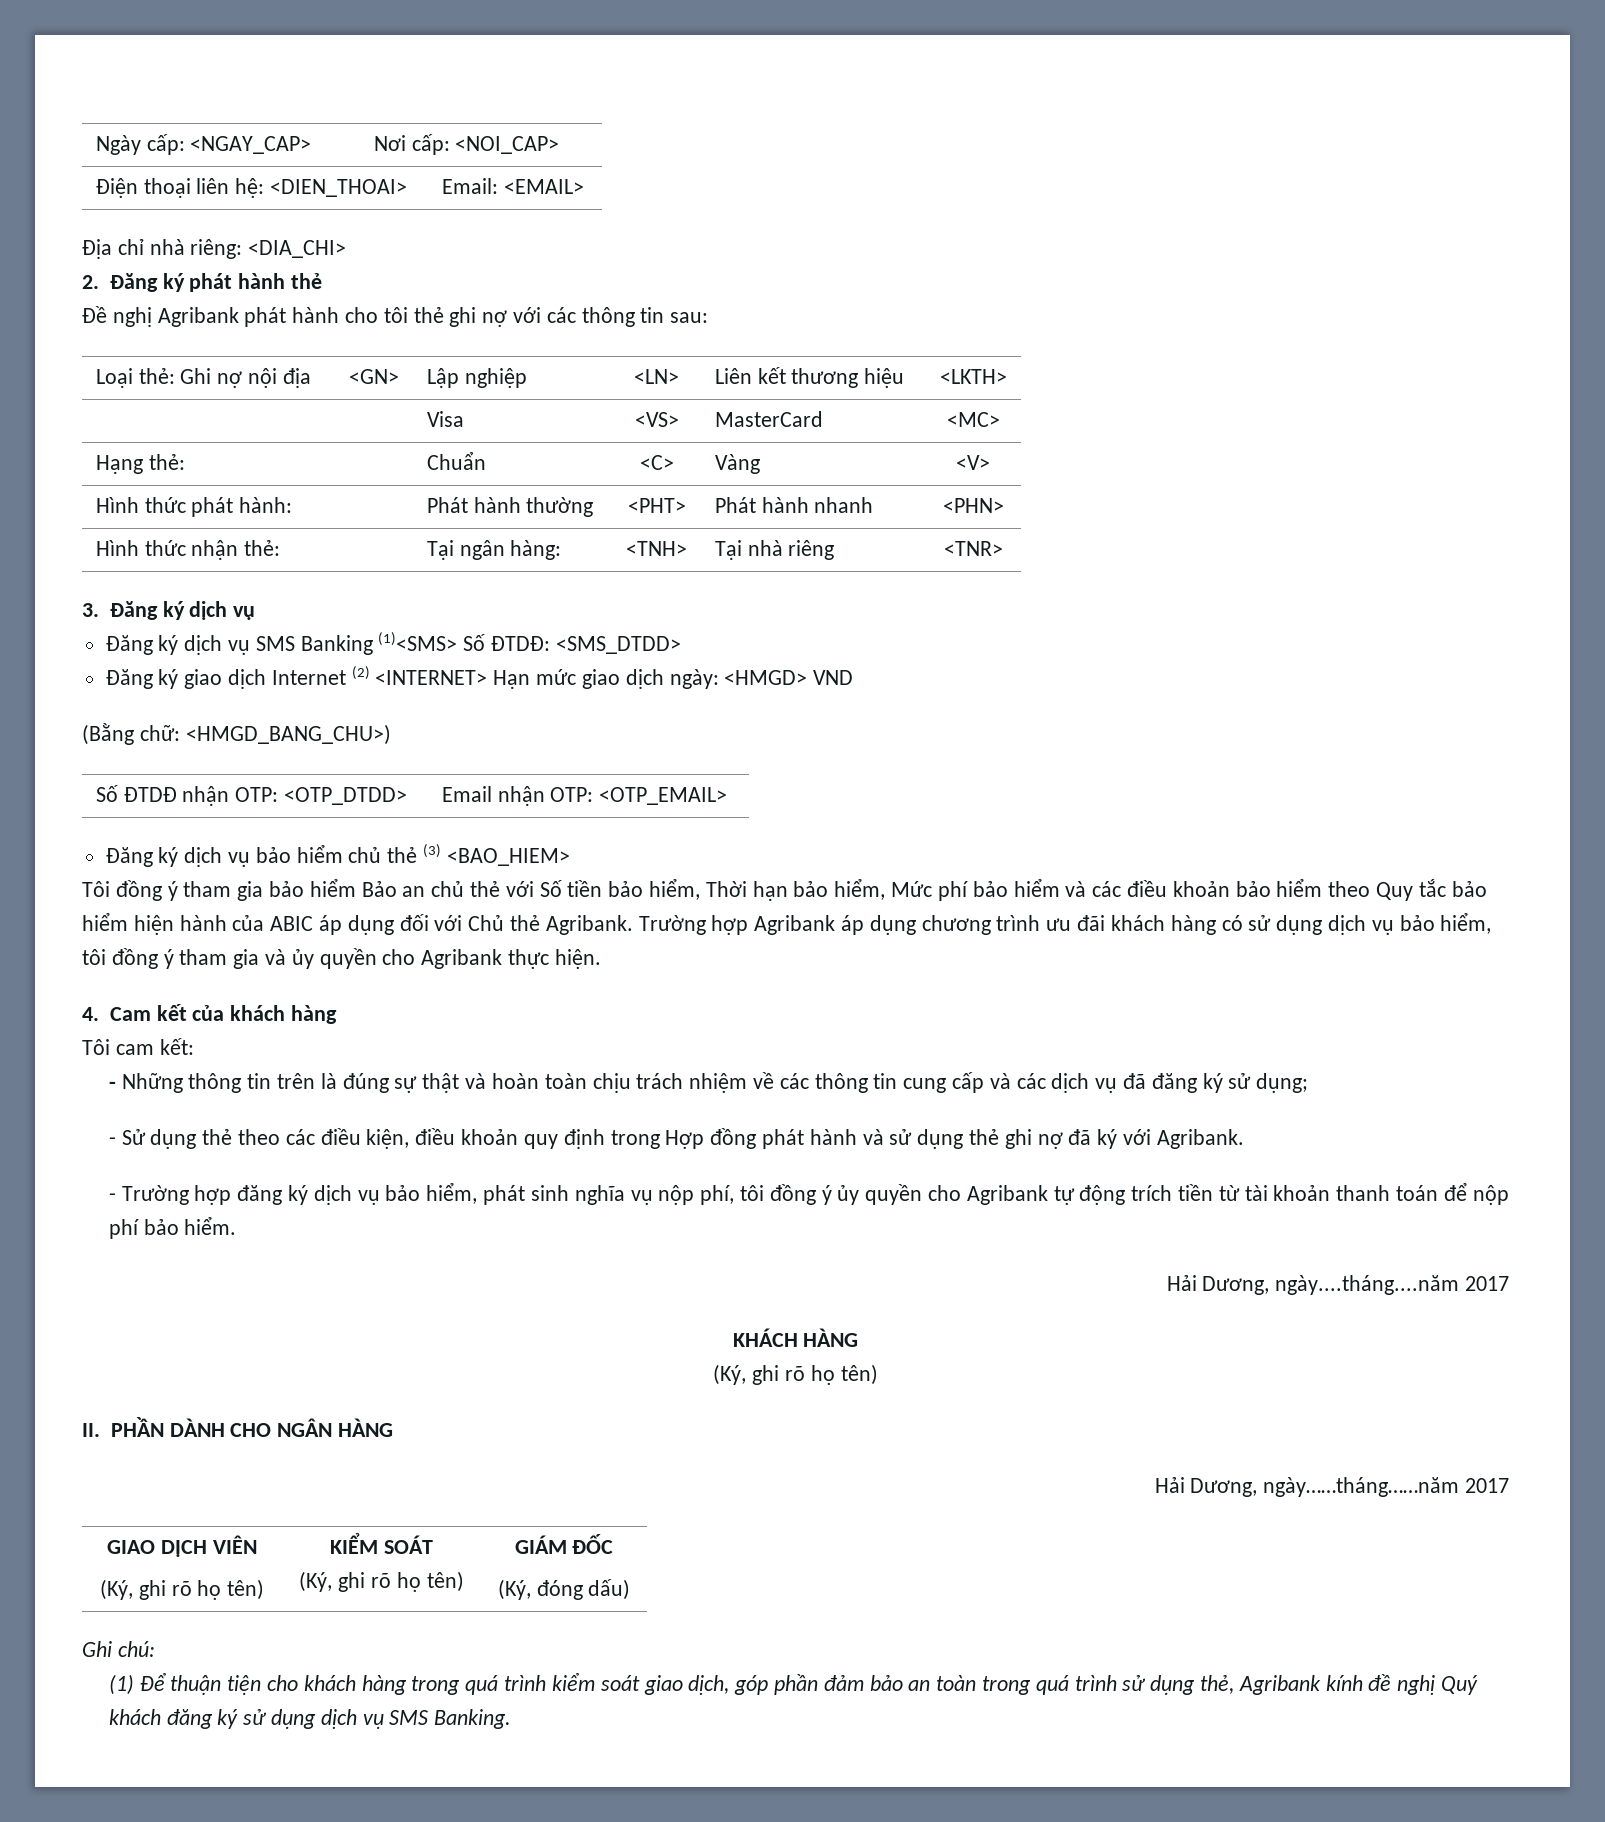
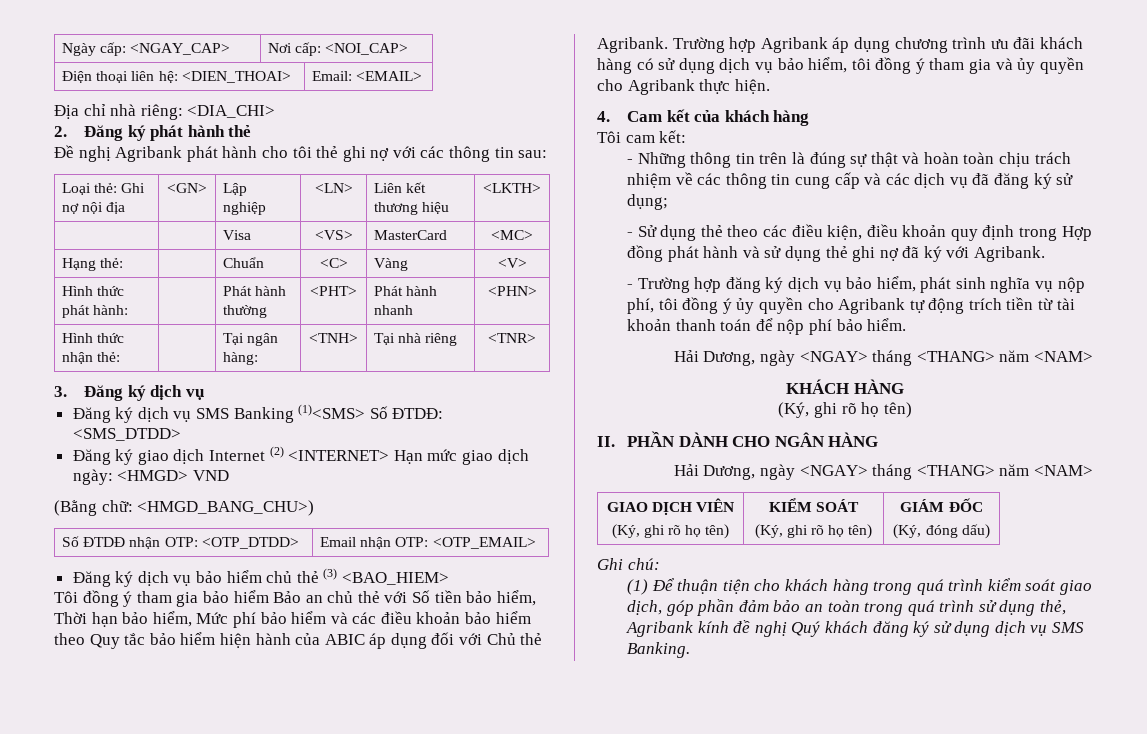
[1275,1275,1510,1295] ngày....tháng....năm 2017 -> [760,350,1093,366] ngày <NGAY> tháng <THANG> năm <NAM>
[1263,1477,1510,1497] ngày……tháng……năm 2017 -> [760,464,1093,480] ngày <NGAY> tháng <THANG> năm <NAM>

